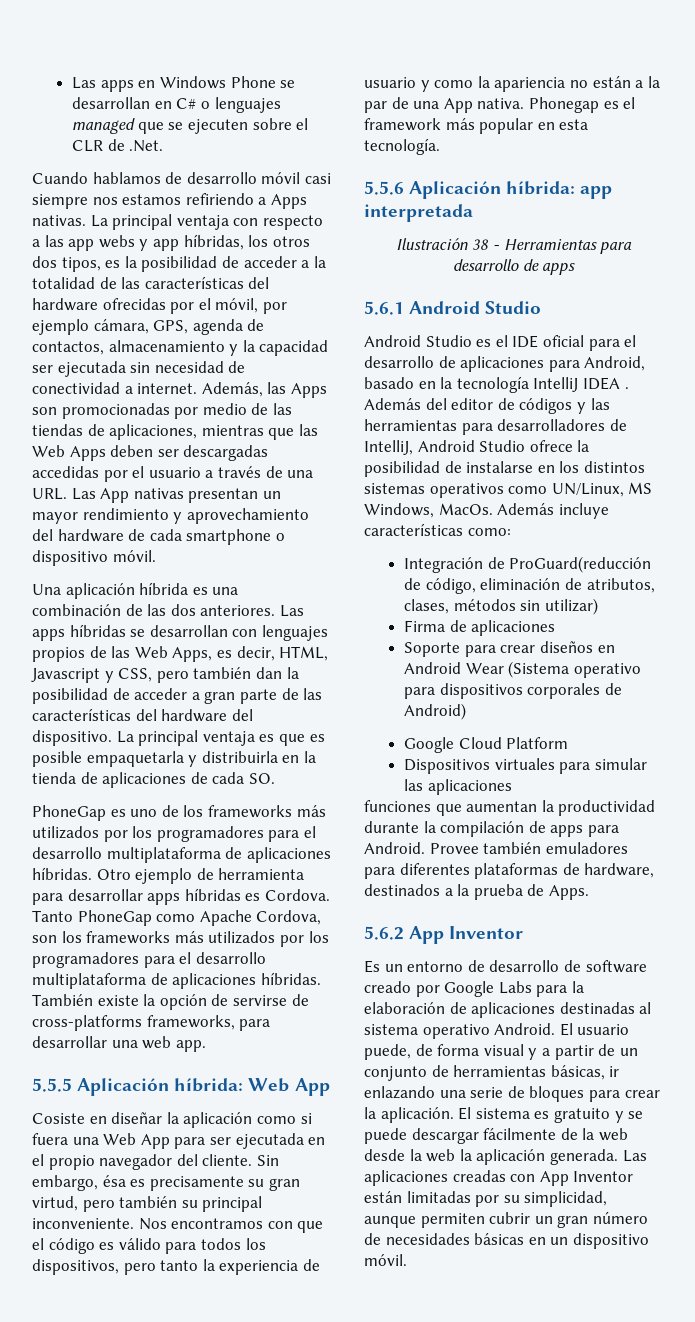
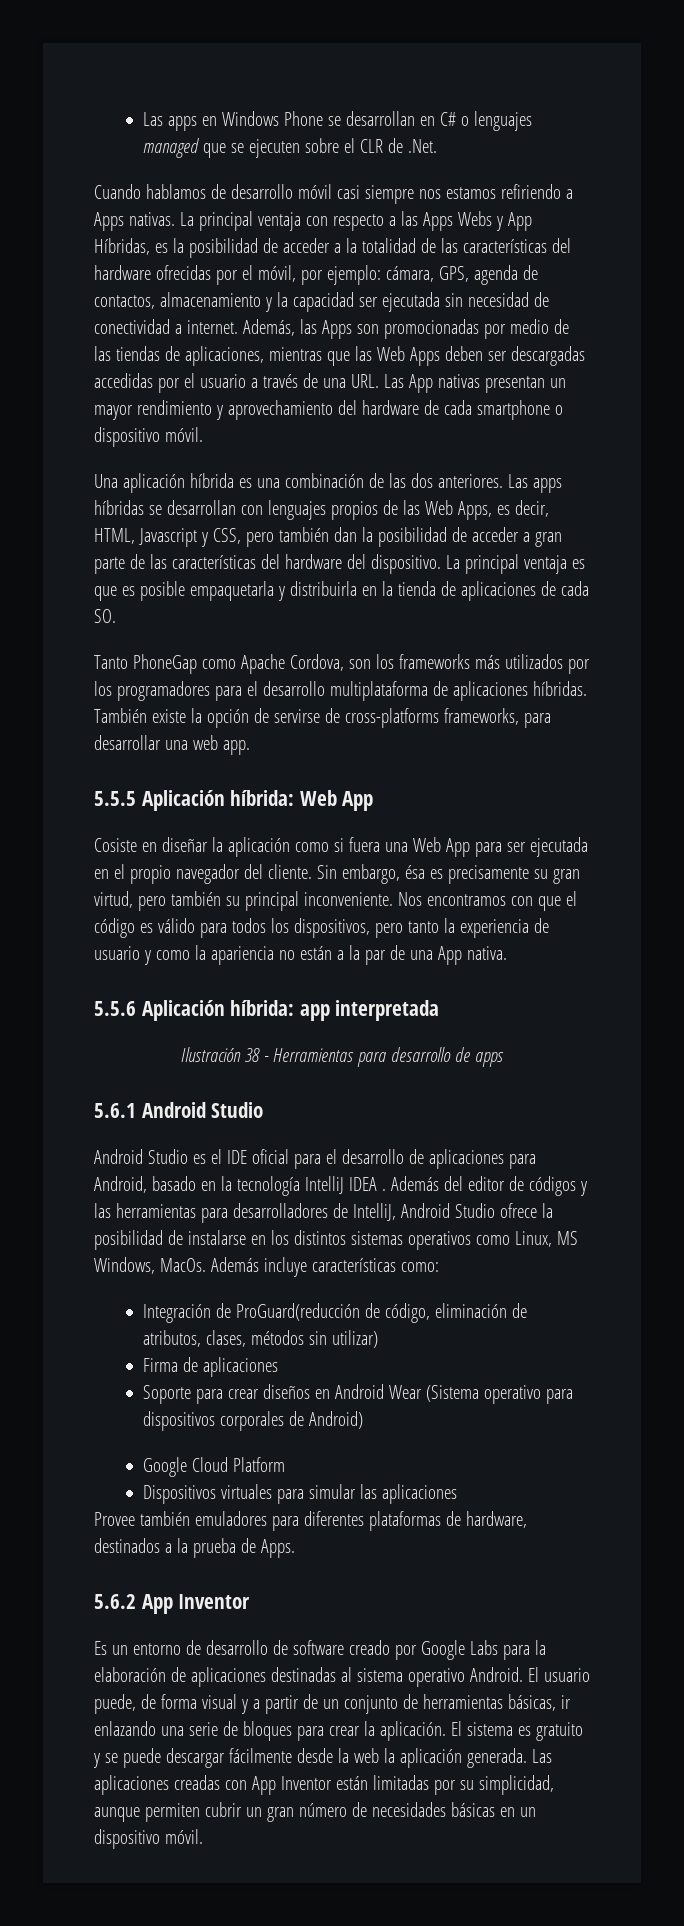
[68,234,310,251] [32,256,101,272] app webs y app híbridas, los otros dos tipos, -> [422,211,532,231] [94,238,150,255] Apps Webs y App Híbridas,
[32,319,89,335] ejemplo -> [326,265,381,285] ejemplo:
[32,805,326,821] [32,826,316,842] [32,847,331,863] [32,867,305,884] [32,888,330,905] PhoneGap es uno de los frameworks más utilizados por los programadores para el desarrollo multiplataforma de aplicaciones híbridas. Otro ejemplo de herramienta para desarrollar apps híbridas es Cordova. -> (116, 616) none
[528,97,636,113] [364,118,589,134] [364,138,440,155] Phonegap es el framework más popular en esta tecnología. -> (507, 953) none
[551,483,624,497] UN/Linux, -> [514,1231,552,1247] Linux,
[364,800,656,816] [364,821,619,837] [364,842,425,854] funciones que aumentan la productividad durante la compilación de apps para Android. -> (458, 1494) none
[560,1128,628,1141] de la web -> (292, 1755) none

